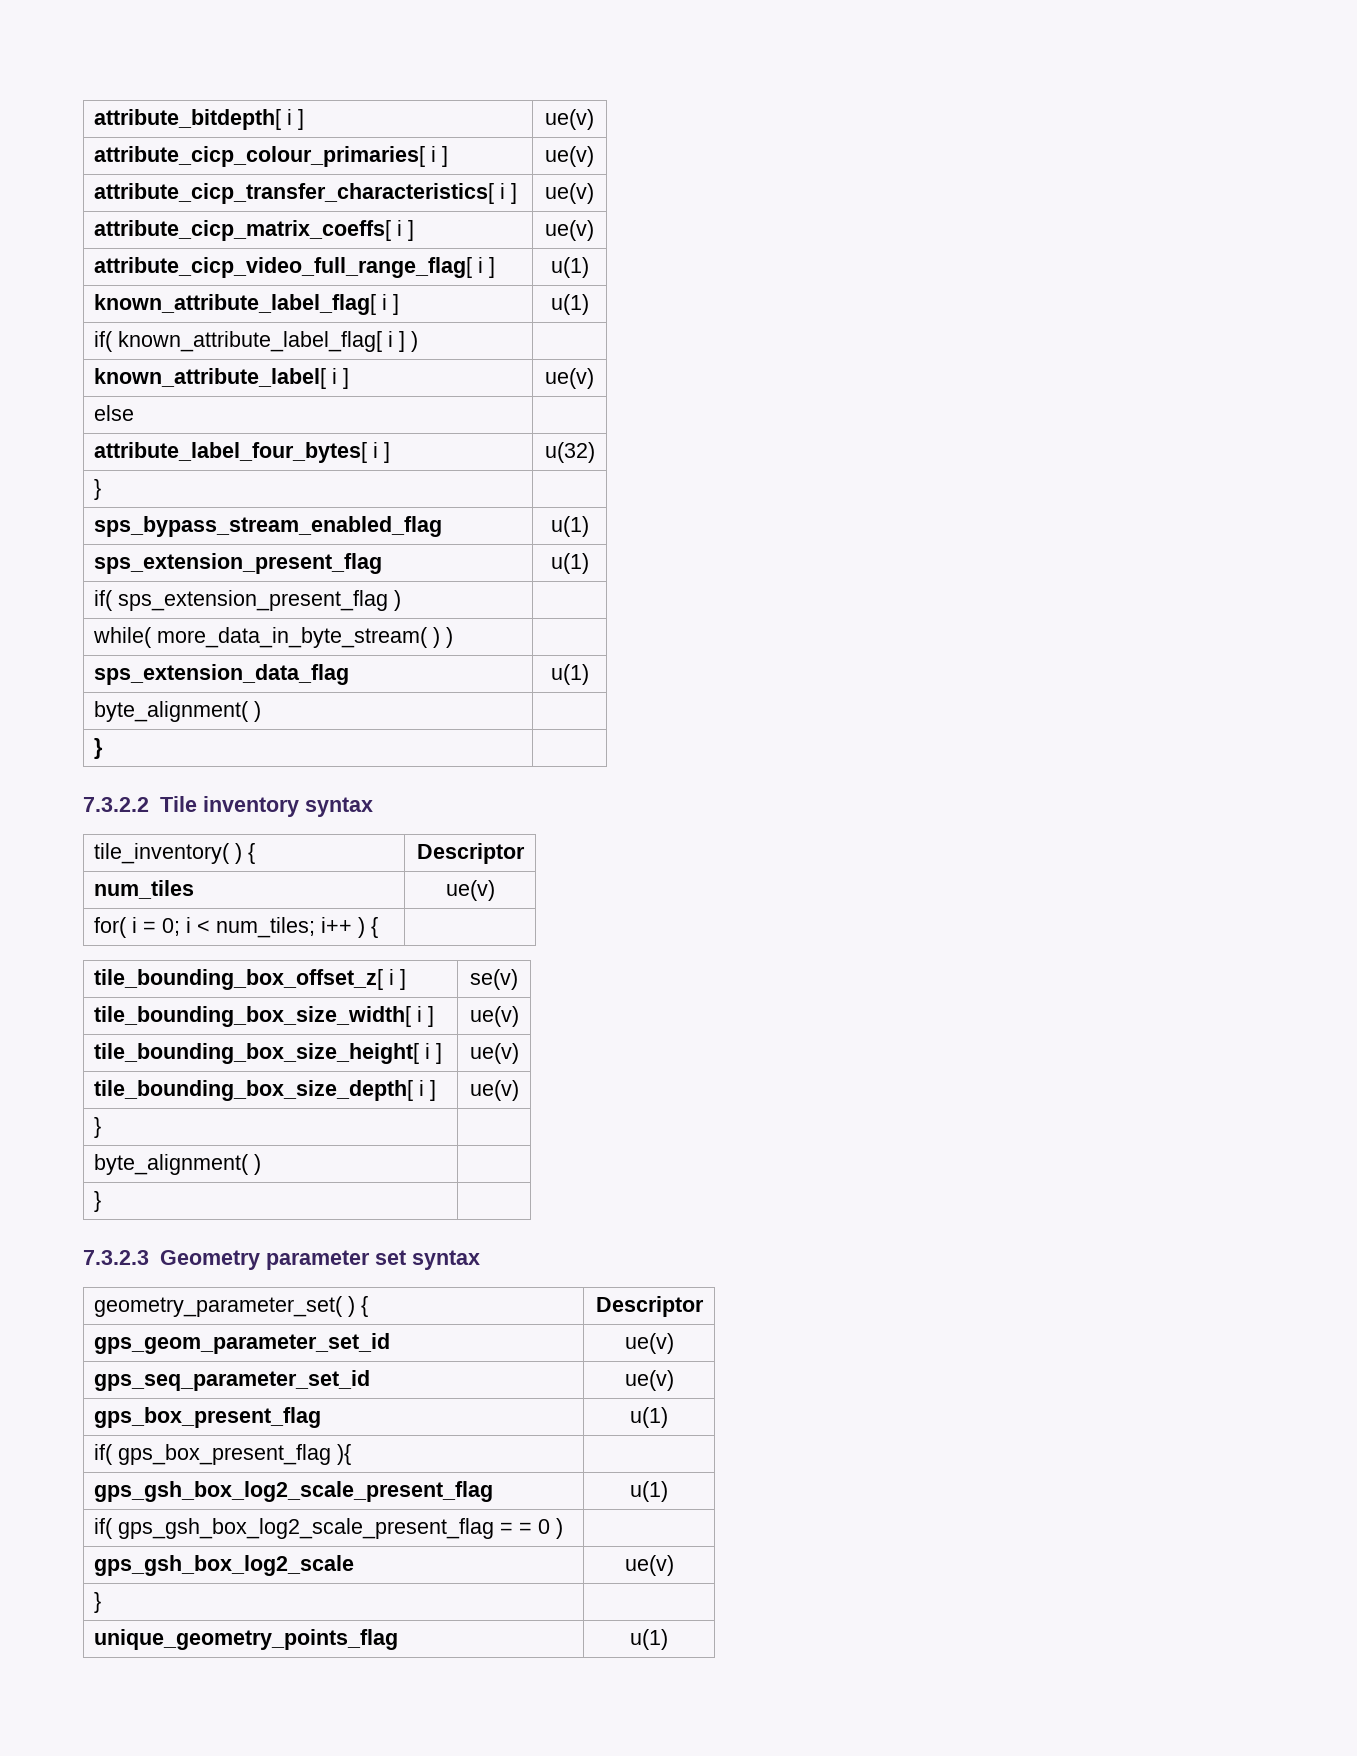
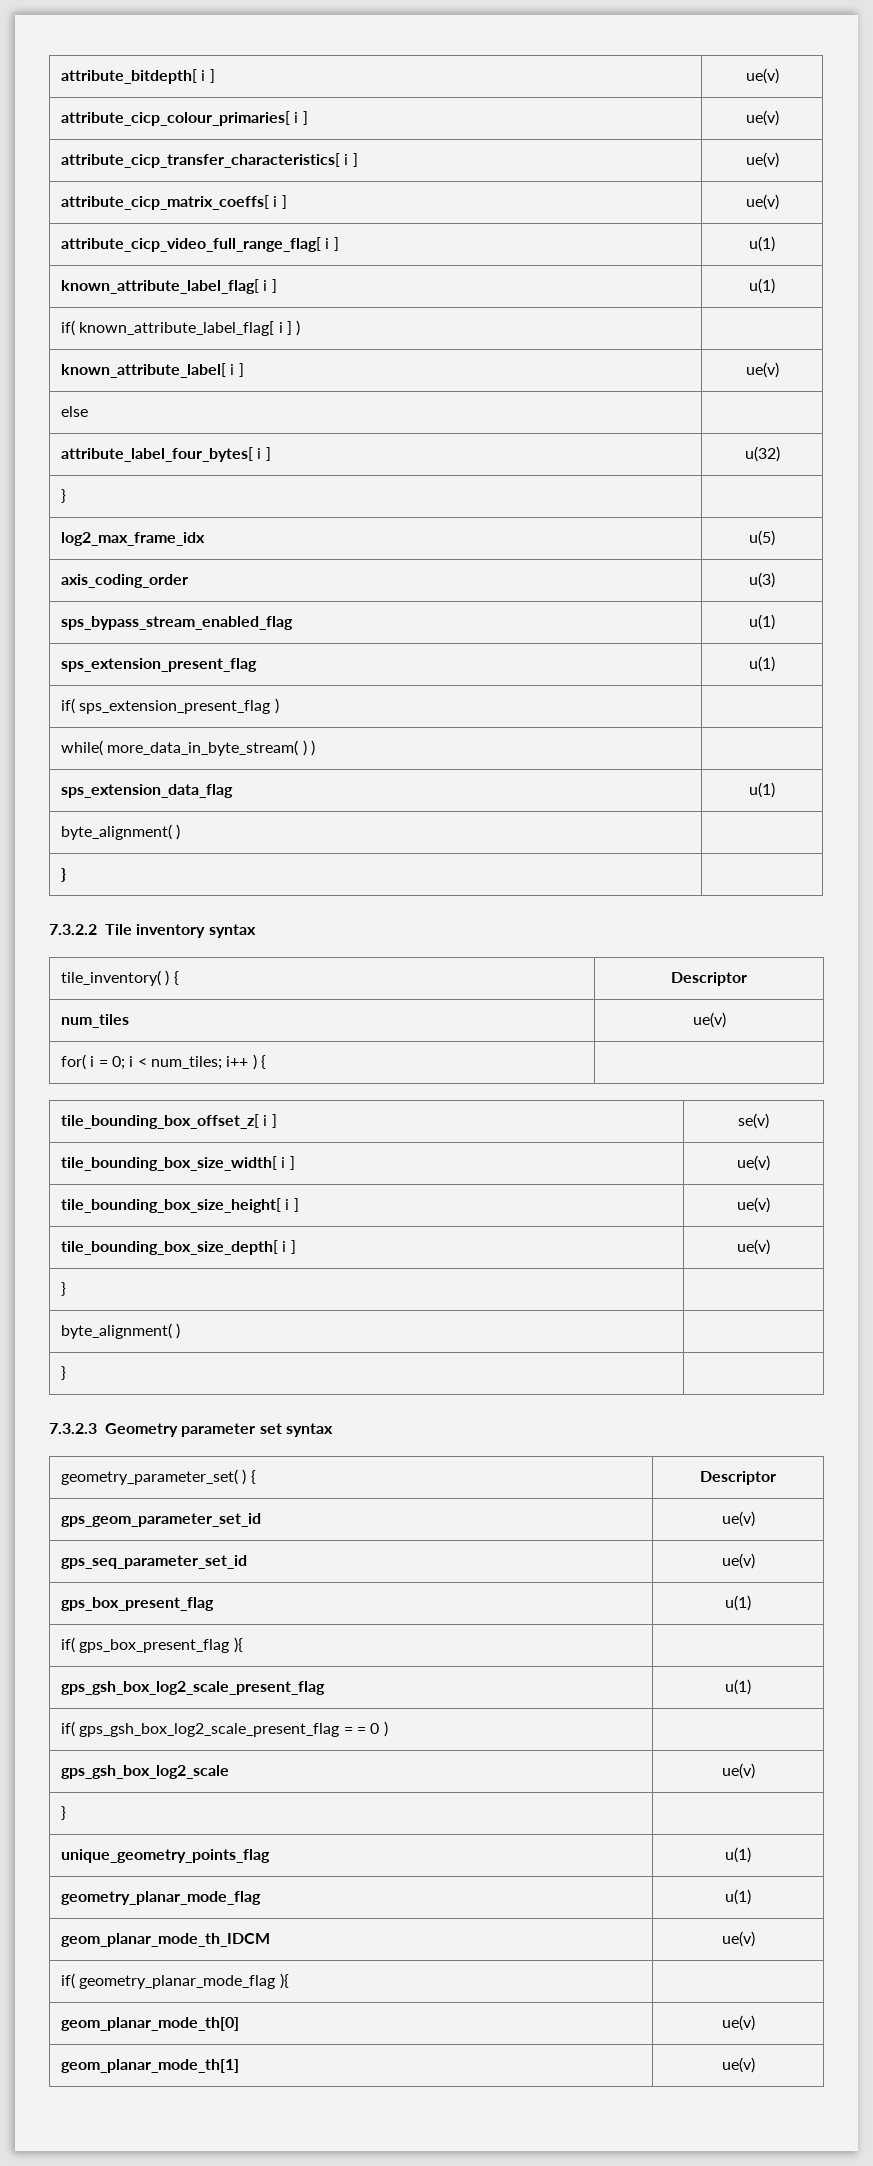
(102, 489) none -> [61,532,206,546] [749,530,775,546] [61,574,189,588] [749,572,775,588] // log2_max_frame_idx | u(5) // axis_coding_order | u(3)
(668, 1639) none -> [61,1891,262,1905] [725,1889,751,1905] [61,1933,271,1947] [721,1931,755,1947] [61,1973,289,1989] [61,2017,240,2031] [721,2015,755,2031] [61,2059,240,2073] [721,2057,755,2073] // geometry_planar_mode_flag | u(1) // geom_planar_mode_th_IDCM | ue(v) // if( geometry_planar_mode_flag ){ | // geom_planar_mode_th[0] | ue(v) // geom_planar_mode_th[1] | ue(v)

